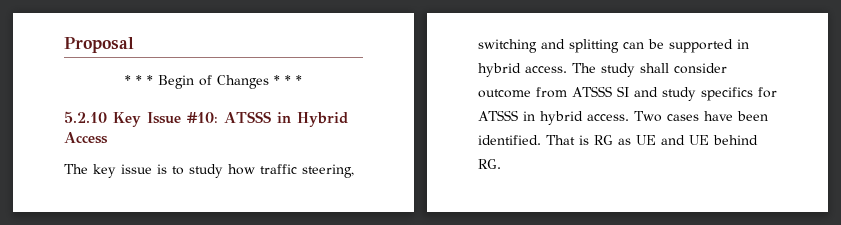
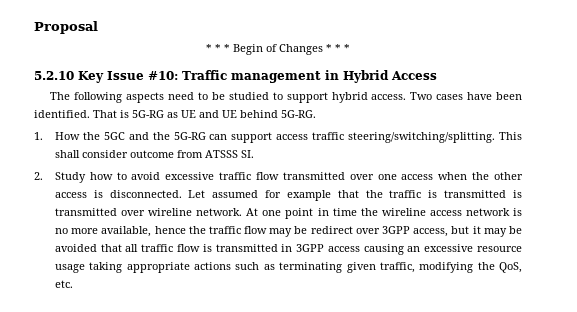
[224,111,271,123] ATSSS -> [182,70,321,83] Traffic management
[93,164,354,178] [478,39,749,53] [478,63,727,77] [478,86,777,101] [478,110,535,121] key issue is to study how traffic steering, switching and splitting can be supported in hybrid access. The study shall consider outcome from ATSSS SI and study specifics for ATSSS in -> [74,92,328,103] following aspects need to be studied to support
[594,135,613,145] RG -> [132,110,164,118] 5G-RG
[478,159,501,169] RG. -> [281,110,316,118] [34,132,522,143] [54,150,254,158] [34,172,523,183] [54,190,522,201] [54,208,523,219] [54,226,522,237] [54,244,523,255] [54,262,522,273] [54,280,73,288] 5G-RG. // 1. How the 5GC and the 5G-RG can support access traffic steering/switching/splitting. This shall consider outcome from ATSSS SI. // 2. Study how to avoid excessive traffic flow transmitted over one access when the other access is disconnected. Let assumed for example that the traffic is transmitted is transmitted over wireline network. At one point in time the wireline access network is no more available, hence the traffic flow may be redirect over 3GPP access, but it may be avoided that all traffic flow is transmitted in 3GPP access causing an excessive resource usage taking appropriate actions such as terminating given traffic, modifying the QoS, etc.

